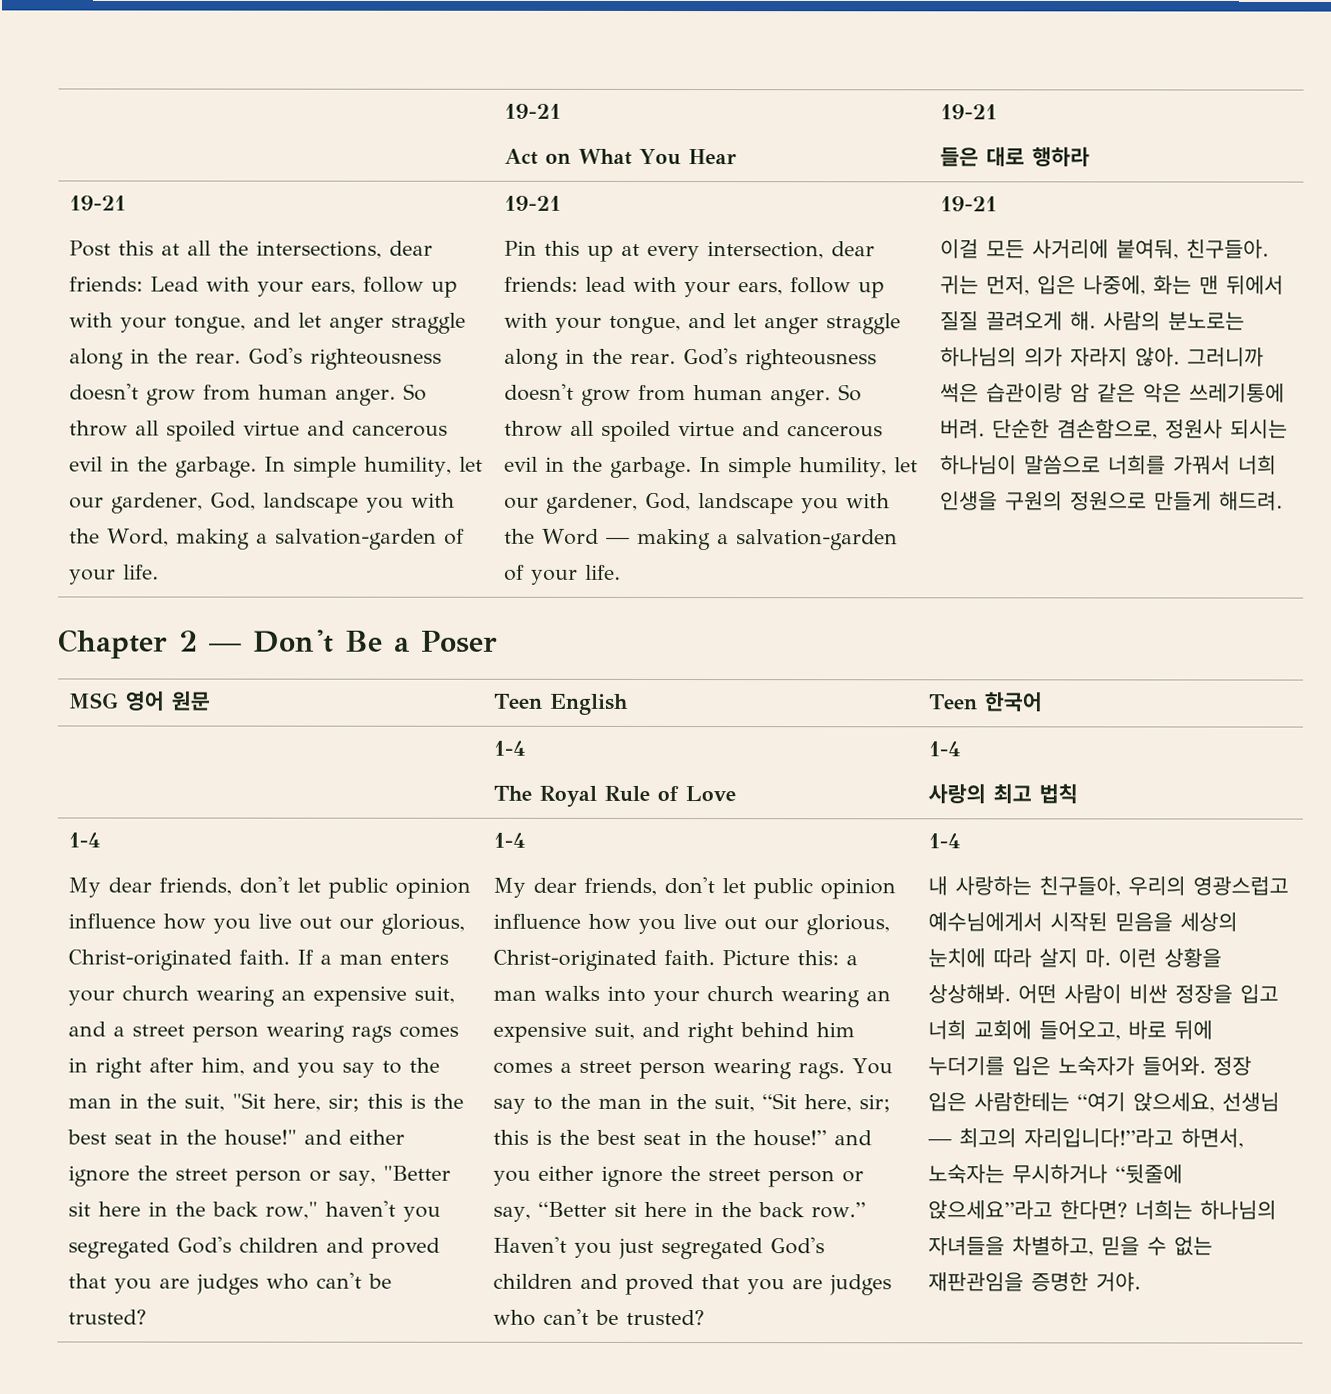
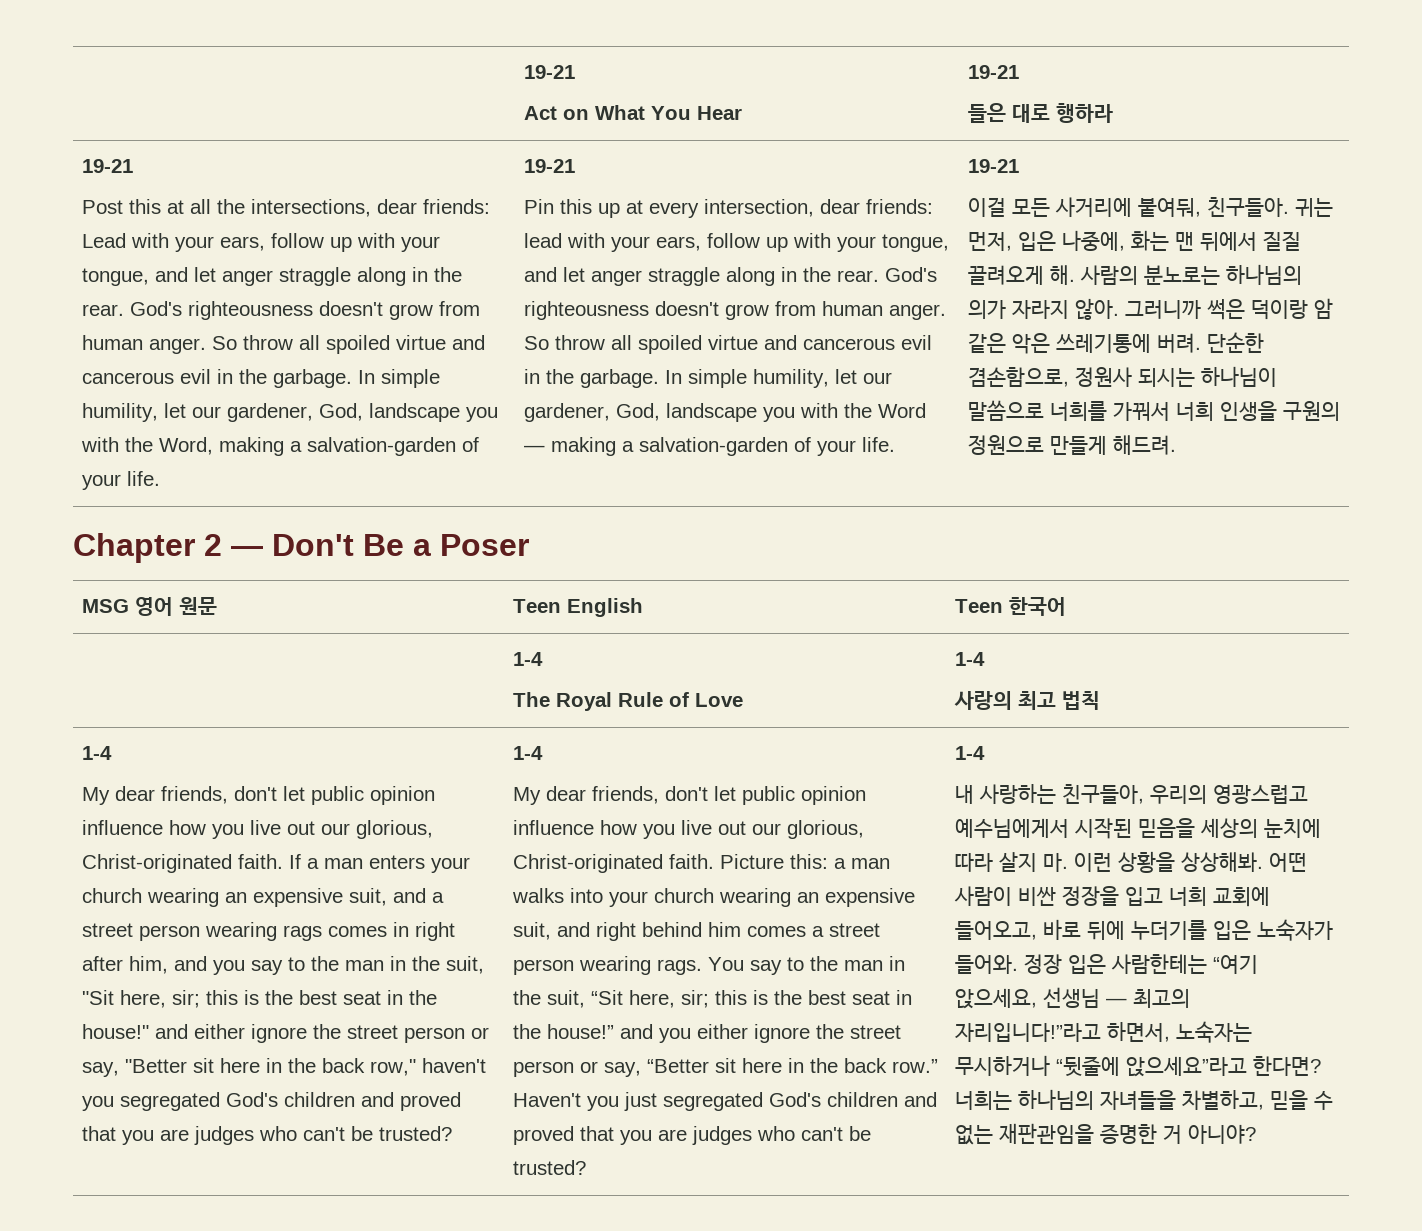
[986,383,1064,403] 습관이랑 -> [1250,300,1308,320] 덕이랑
[1096,1272,1142,1292] 거야. -> [1162,1124,1256,1144] 거 아니야?

